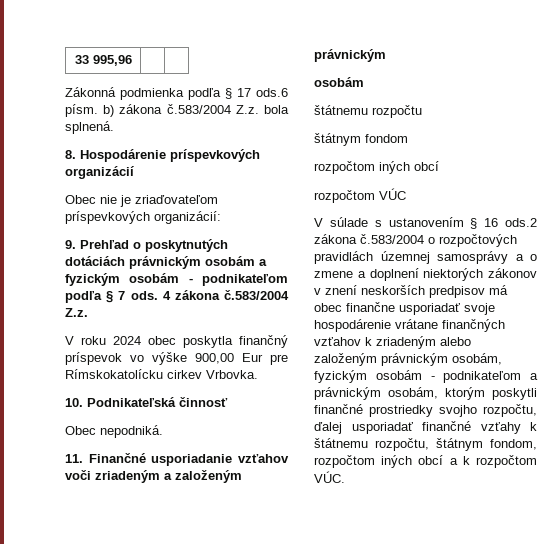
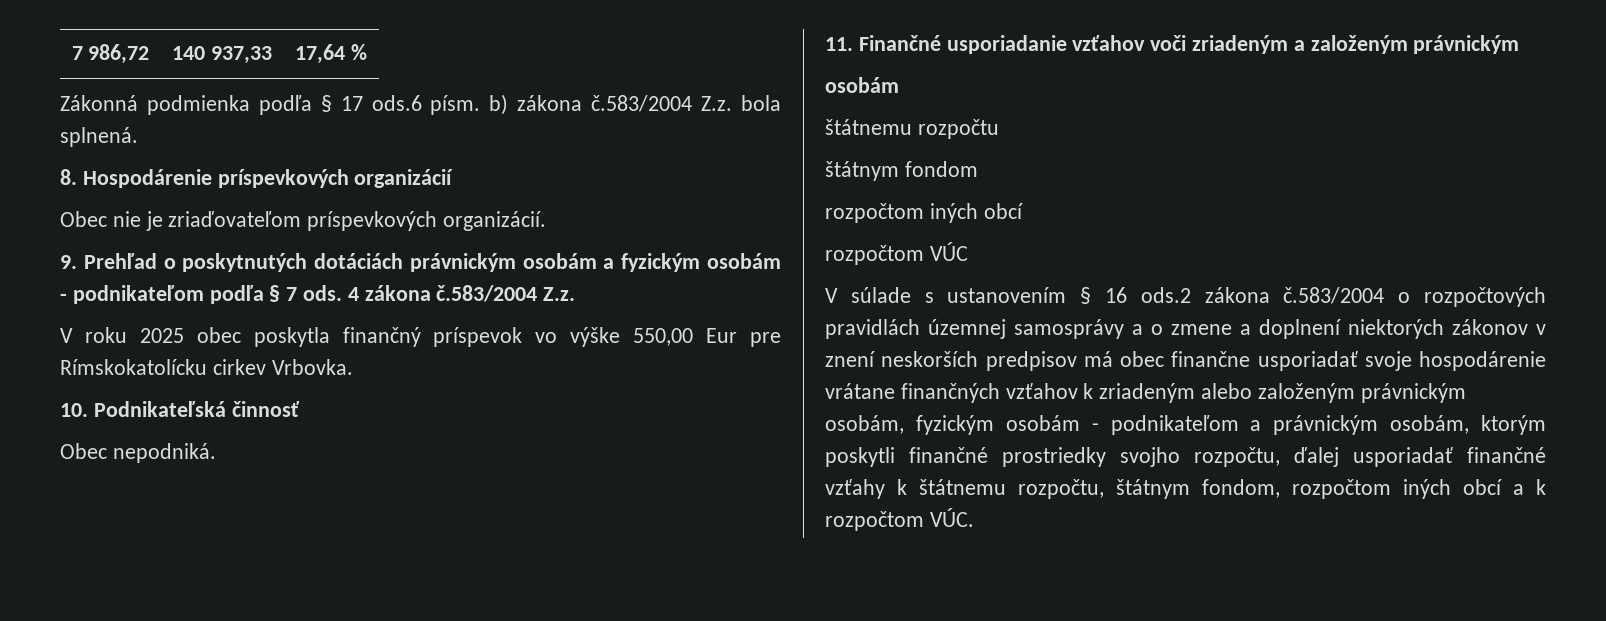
[74,55,132,66] 33 995,96 | | -> [71,44,150,64] [172,46,272,64] [295,44,367,64] 7 986,72 | 140 937,33 | 17,64 %
[154,211,221,224] organizácií: -> [443,211,547,231] organizácií.
[113,336,141,345] 2024 -> [139,328,184,343] 2025
[195,353,234,364] 900,00 -> [633,328,694,346] 550,00

